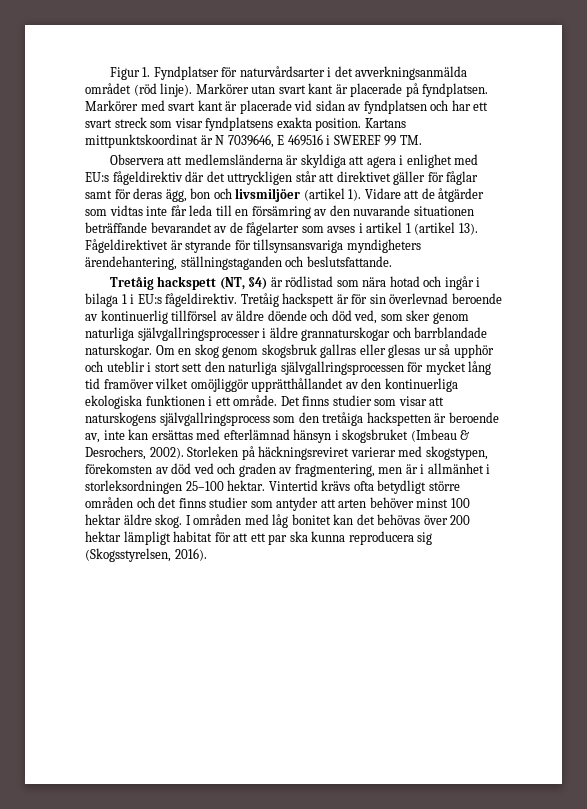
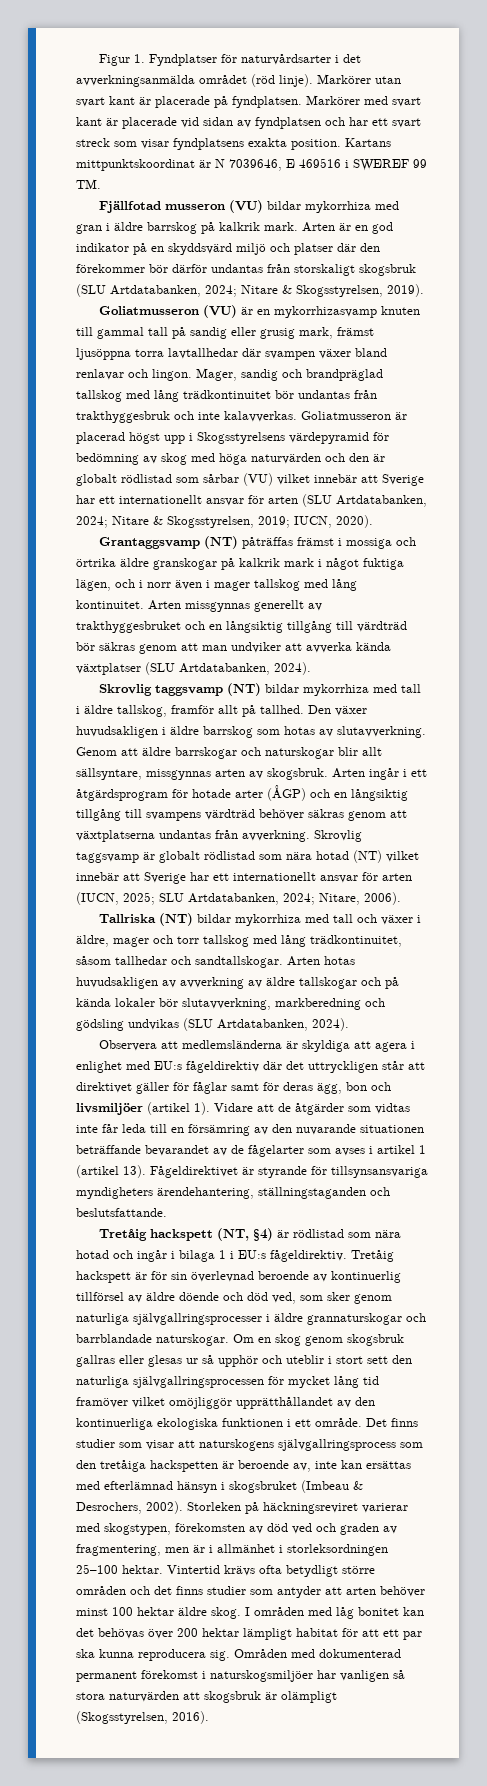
(422, 140) none -> [99,200,400,213] [76,222,393,234] [76,243,380,255] [76,264,416,276] [76,284,424,297] [99,305,421,318] [76,327,374,339] [76,348,387,360] [76,368,383,381] [76,390,377,402] [76,411,407,423] [76,432,389,444] [76,453,385,465] [76,473,424,486] [76,494,427,507] [76,515,373,528] [99,536,417,549] [76,558,404,570] [76,579,357,591] [76,600,322,612] [76,621,407,633] [76,642,391,654] [76,662,311,675] [99,683,422,696] [76,705,367,717] [76,726,426,738] [76,747,382,759] [76,768,427,780] [76,785,408,801] [76,809,407,821] [76,830,362,842] [76,850,419,863] [76,872,412,884] [76,892,401,905] [99,913,422,926] [76,935,402,947] [76,956,355,968] [76,977,399,989] [76,998,385,1010] [76,1018,349,1031] // Fjällfotad musseron (VU) bildar mykorrhiza med gran i äldre barrskog på kalkrik mark. Arten är en god indikator på en skyddsvärd miljö och platser där den förekommer bör därför undantas från storskaligt skogsbruk (SLU Artdatabanken, 2024; Nitare & Skogsstyrelsen, 2019). // Goliatmusseron (VU) är en mykorrhizasvamp knuten till gammal tall på sandig eller grusig mark, främst ljusöppna torra lavtallhedar där svampen växer bland renlavar och lingon. Mager, sandig och brandpräglad tallskog med lång trädkontinuitet bör undantas från trakthyggesbruk och inte kalavverkas. Goliatmusseron är placerad högst upp i Skogsstyrelsens värdepyramid för bedömning av skog med höga naturvärden och den är globalt rödlistad som sårbar (VU) vilket innebär att Sverige har ett internationellt ansvar för arten (SLU Artdatabanken, 2024; Nitare & Skogsstyrelsen, 2019; IUCN, 2020). // Grantaggsvamp (NT) påträffas främst i mossiga och örtrika äldre granskogar på kalkrik mark i något fuktiga lägen, och i norr även i mager tallskog med lång kontinuitet. Arten missgynnas generellt av trakthyggesbruket och en långsiktig tillgång till värdträd bör säkras genom att man undviker att avverka kända växtplatser (SLU Artdatabanken, 2024). // Skrovlig taggsvamp (NT) bildar mykorrhiza med tall i äldre tallskog, framför allt på tallhed. Den växer huvudsakligen i äldre barrskog som hotas av slutavverkning. Genom att äldre barrskogar och naturskogar blir allt sällsyntare, missgynnas arten av skogsbruk. Arten ingår i ett åtgärdsprogram för hotade arter (ÅGP) och en långsiktig tillgång till svampens värdträd behöver säkras genom att växtplatserna undantas från avverkning. Skrovlig taggsvamp är globalt rödlistad som nära hotad (NT) vilket innebär att Sverige har ett internationellt ansvar för arten (IUCN, 2025; SLU Artdatabanken, 2024; Nitare, 2006). // Tallriska (NT) bildar mykorrhiza med tall och växer i äldre, mager och torr tallskog med lång trädkontinuitet, såsom tallhedar och sandtallskogar. Arten hotas huvudsakligen av avverkning av äldre tallskogar och på kända lokaler bör slutavverkning, markberedning och gödsling undvikas (SLU Artdatabanken, 2024).
[417,532,433,545] sig -> [210,1649,401,1661] [76,1670,405,1682] [76,1691,337,1703] sig. Områden med dokumenterad permanent förekomst i naturskogsmiljöer har vanligen så stora naturvärden att skogsbruk är olämpligt

